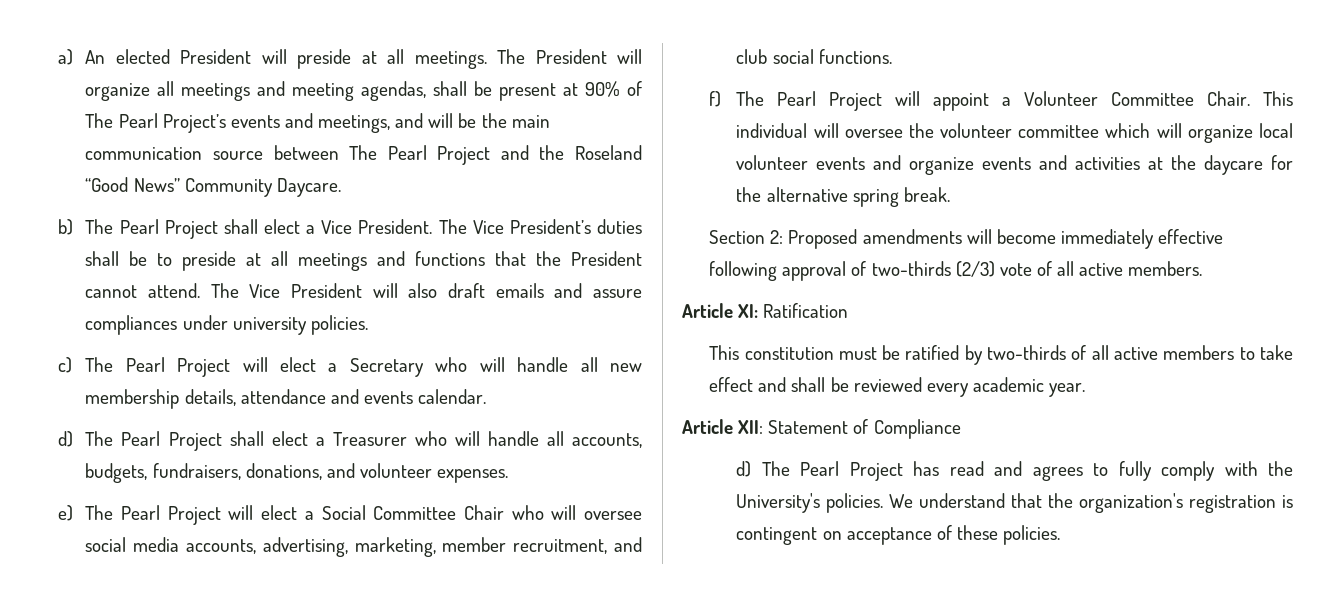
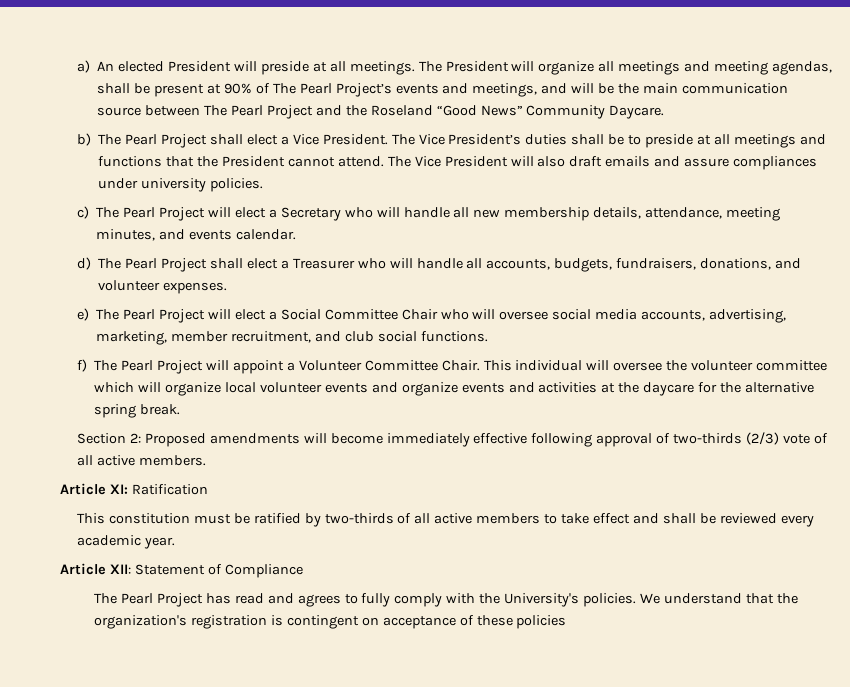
[240,389,326,404] attendance -> [645,207,781,221] [96,229,156,241] attendance, meeting minutes,
[736,461,752,477] d) -> (303, 571) none
[1003,525,1061,545] policies. -> [516,615,567,629] policies

